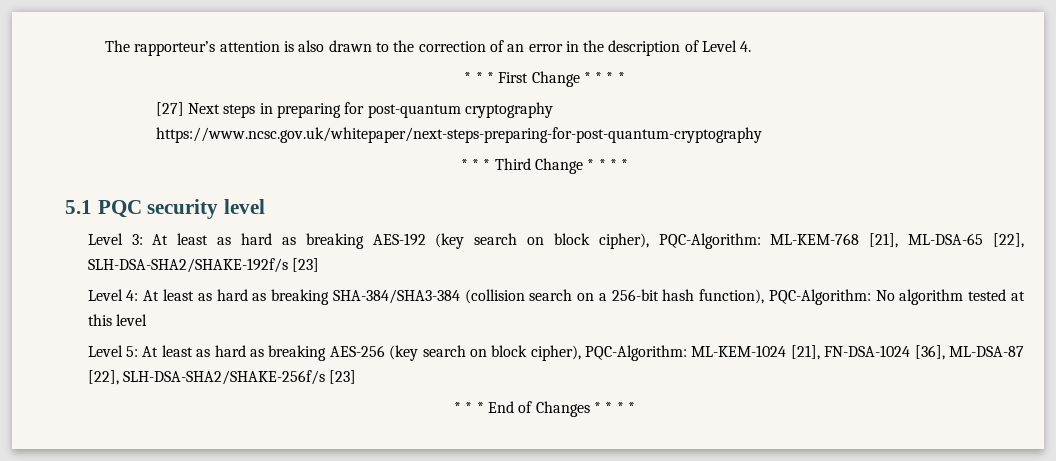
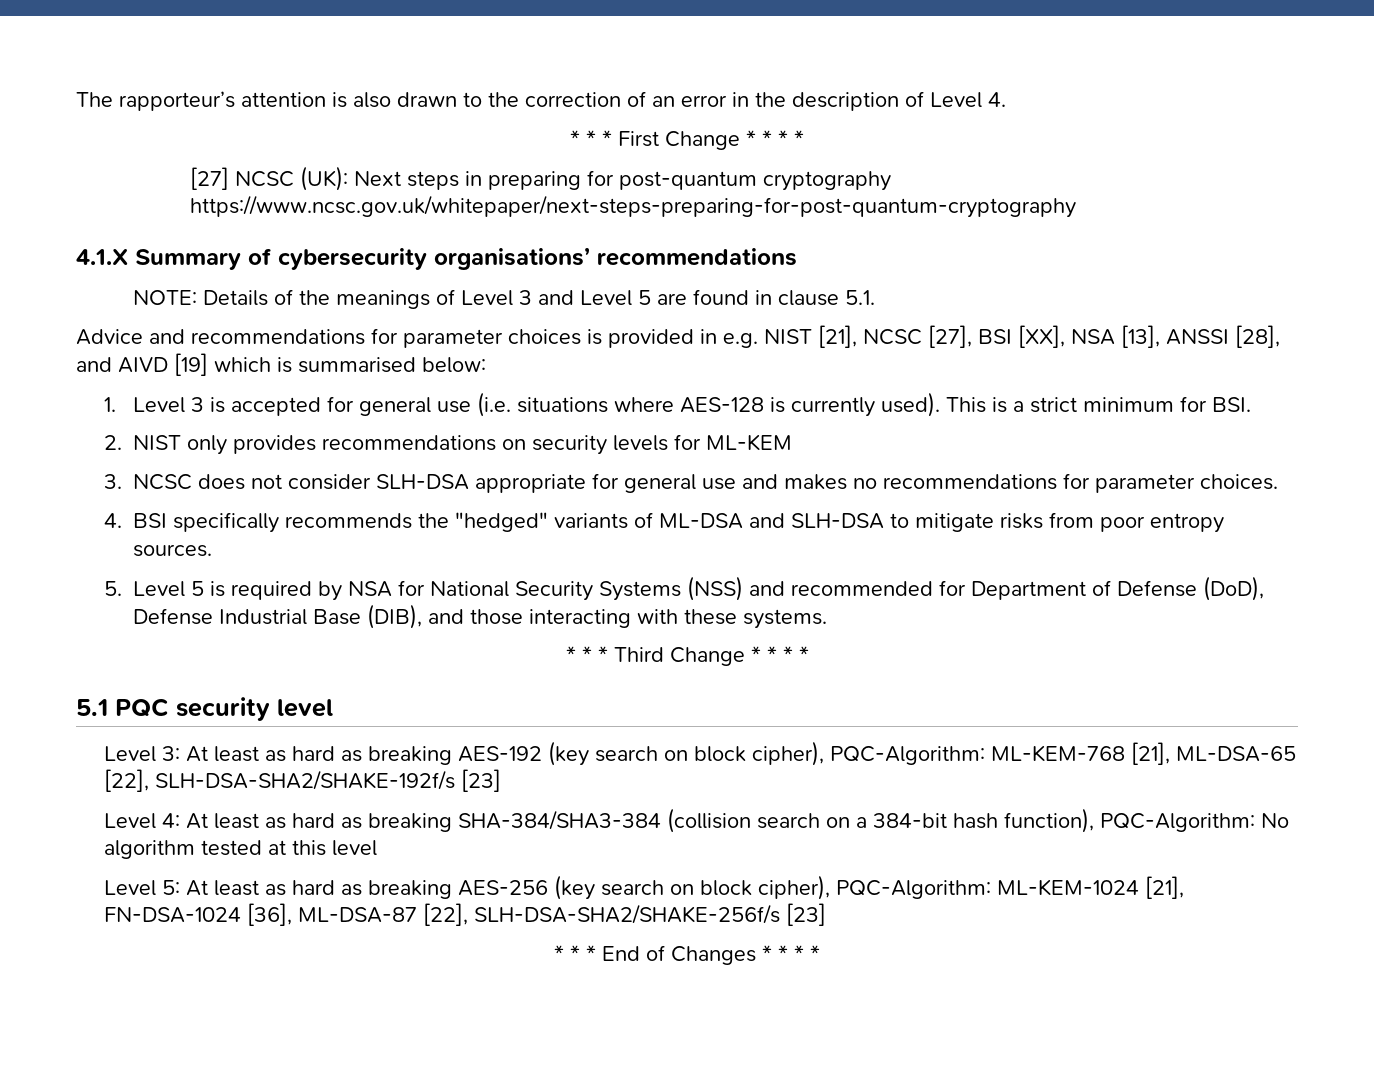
(184, 109) none -> [234,166,348,191] NCSC (UK):
(762, 135) none -> [76,248,797,270] [132,289,875,309] [76,325,1280,348] [76,353,486,376] [104,392,1251,417] [104,434,793,455] [104,473,1279,493] [104,512,1225,533] [133,544,213,557] [104,576,1265,601] [133,604,828,629] // 4.1.X Summary of cybersecurity organisations’ recommendations // NOTE: Details of the meanings of Level 3 and Level 5 are found in clause 5.1. // Advice and recommendations for parameter choices is provided in e.g. NIST [21], NCSC [27], BSI [XX], NSA [13], ANSSI [28], and AIVD [19] which is summarised below: // 1. Level 3 is accepted for general use (i.e. situations where AES-128 is currently used). This is a strict minimum for BSI. // 2. NIST only provides recommendations on security levels for ML-KEM // 3. NCSC does not consider SLH-DSA appropriate for general use and makes no recommendations for parameter choices. // 4. BSI specifically recommends the "hedged" variants of ML-DSA and SLH-DSA to mitigate risks from poor entropy sources. // 5. Level 5 is required by NSA for National Security Systems (NSS) and recommended for Department of Defense (DoD), Defense Industrial Base (DIB), and those interacting with these systems.
[611,289,659,301] 256-bit -> [873,813,948,828] 384-bit

